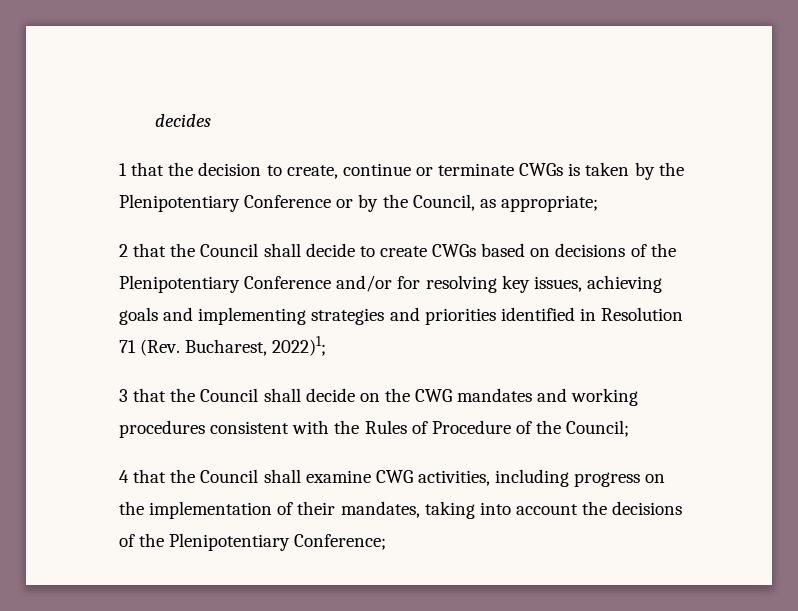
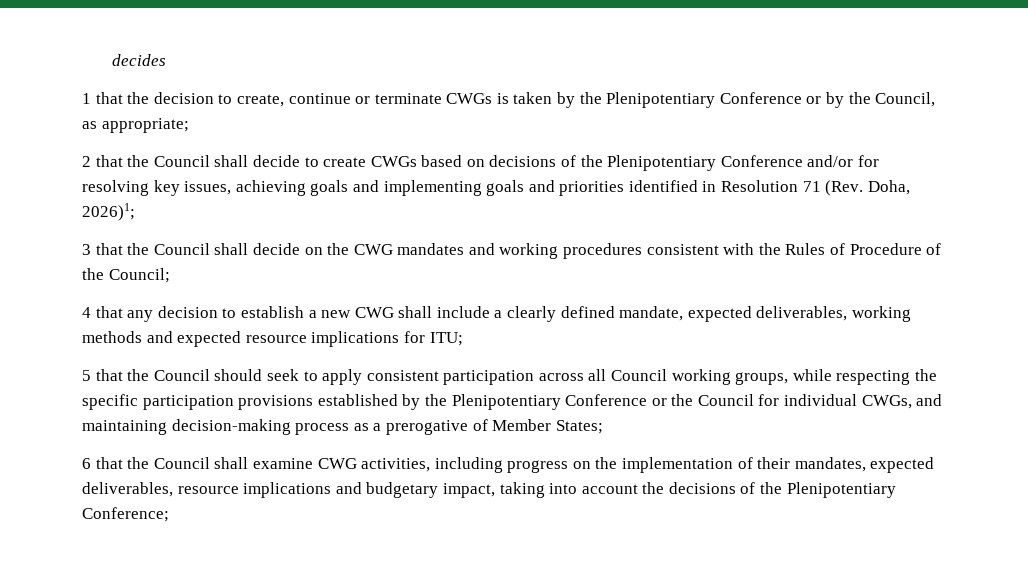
[311,308,385,325] strategies -> [486,180,525,196] goals
[185,336,327,356] Bucharest, 2022)1; -> [867,180,910,195] [82,203,135,221] Doha, 2026)1;
(167, 476) none -> [127,306,912,322] [82,331,463,347] [82,369,938,385] [82,394,943,410] [82,419,603,435] [82,457,123,469] any decision to establish a new CWG shall include a clearly defined mandate, expected deliverables, working methods and expected resource implications for ITU; // 5 that the Council should seek to apply consistent participation across all Council working groups, while respecting the specific participation provisions established by the Plenipotentiary Conference or the Council for individual CWGs, and maintaining decision-making process as a prerogative of Member States; // 6 that
(420, 509) none -> [870,457,935,473] [82,482,495,498] expected deliverables, resource implications and budgetary impact,

